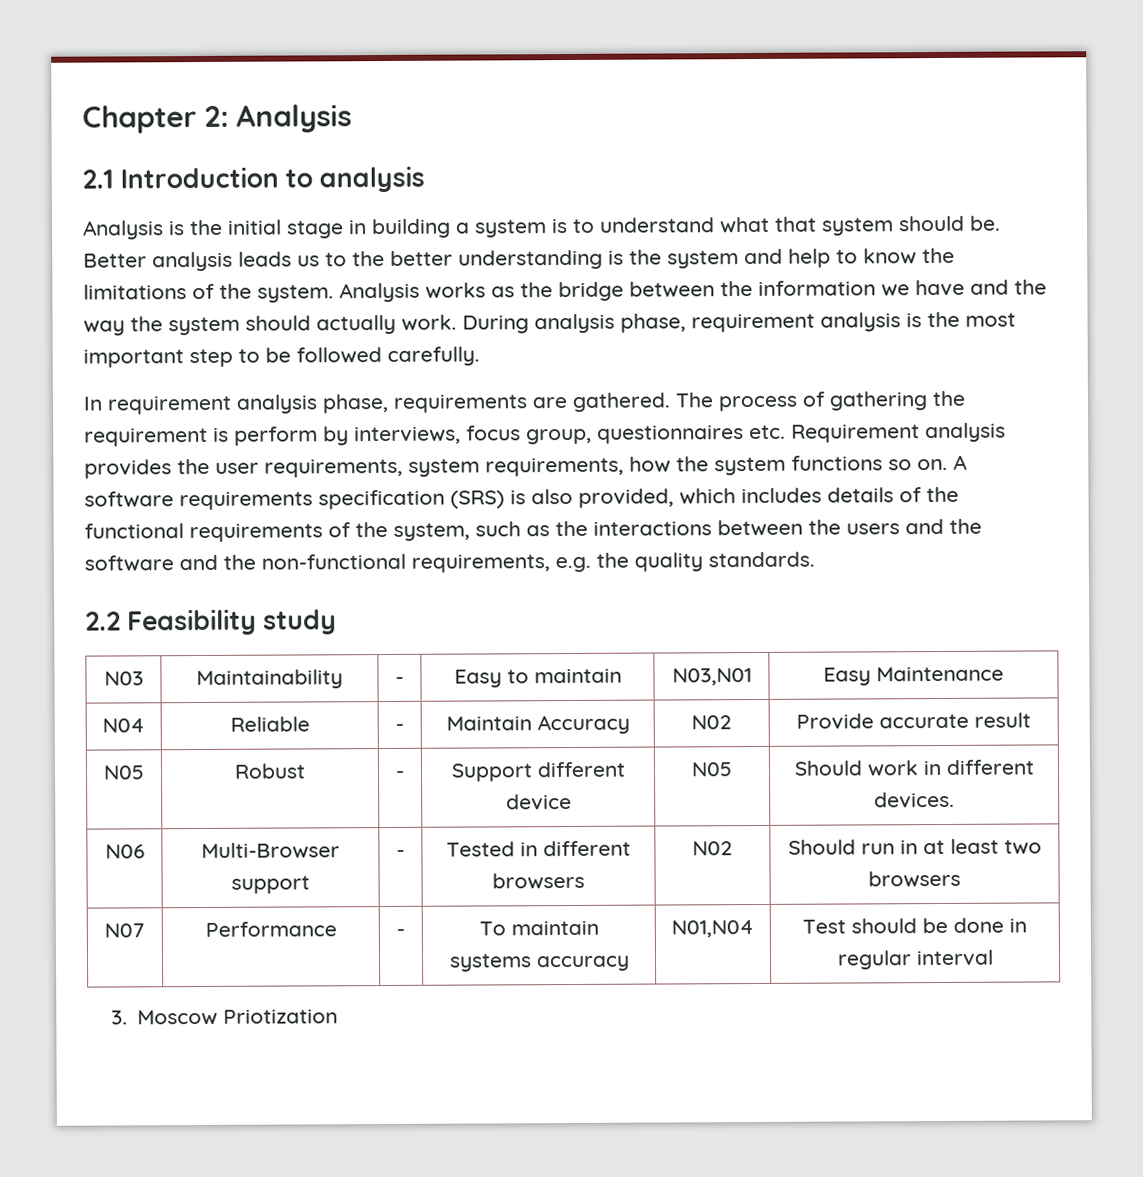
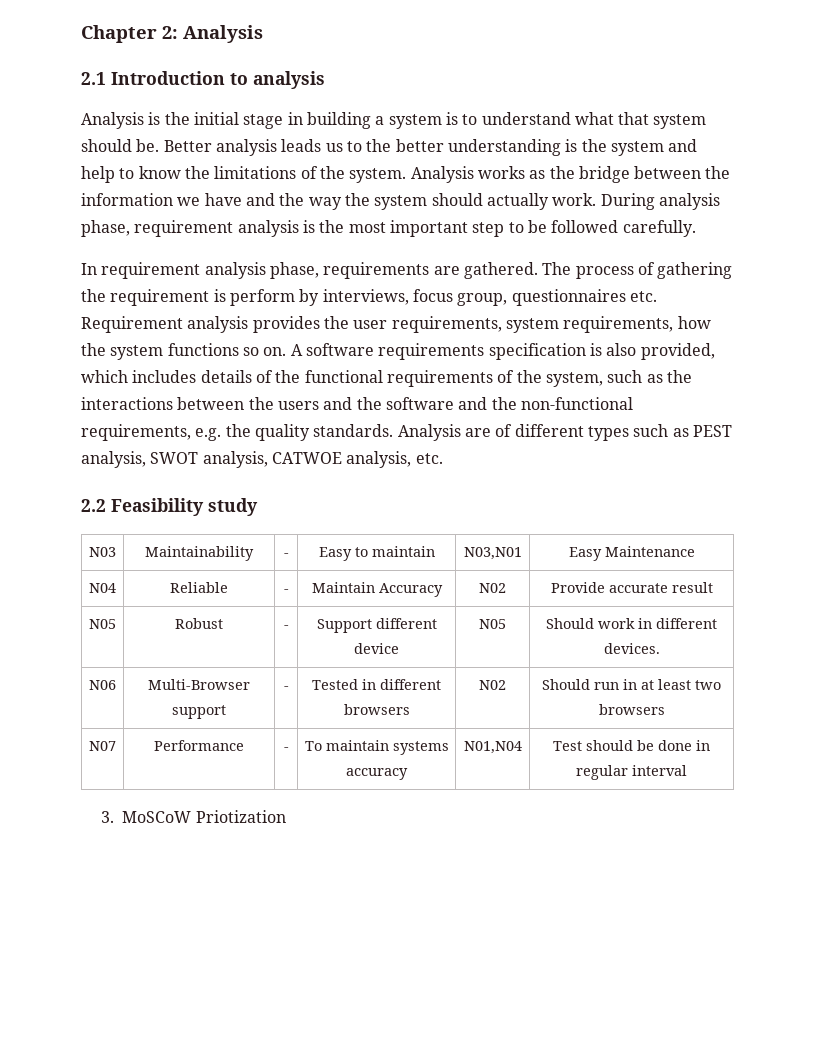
[450,490,505,509] (SRS) -> (586, 351) none
(815, 559) none -> [397,424,732,441] [81,451,443,468] Analysis are of different types such as PEST analysis, SWOT analysis, CATWOE analysis, etc.
[137,1009,219,1026] Moscow -> [122,811,192,823] MoSCoW

